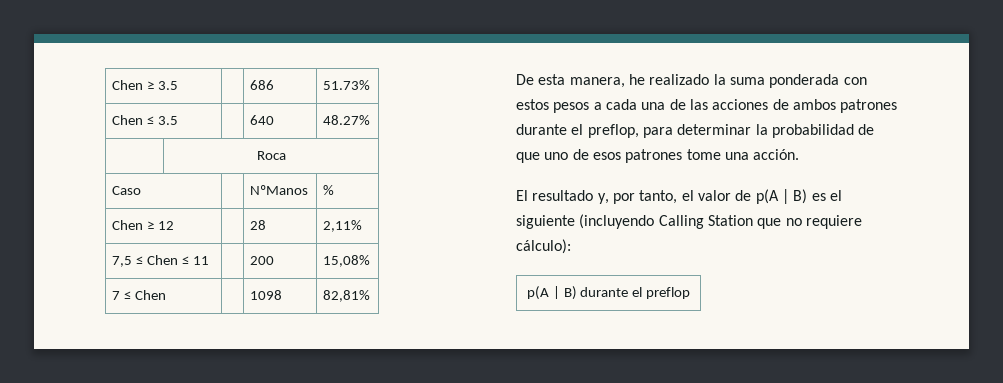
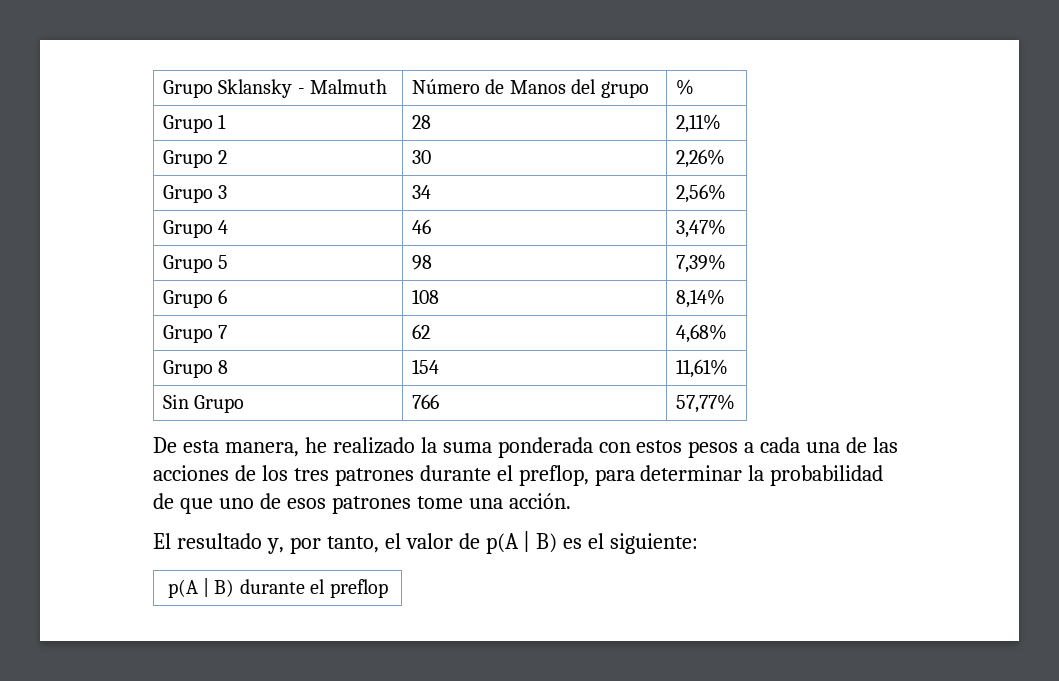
[112,80,178,90] [250,80,275,90] [323,80,371,90] [112,115,178,125] [250,115,275,125] [323,115,371,125] [256,151,286,160] [112,186,142,195] [250,185,309,195] [323,185,335,195] [112,220,174,230] [250,220,267,230] [323,220,363,232] [112,255,209,267] [250,256,275,265] [323,255,371,267] [112,290,166,300] [250,290,283,300] [323,290,371,302] Chen ≥ 3.5 | | 686 | 51.73% // Chen ≤ 3.5 | | 640 | 48.27% // | Roca // Caso | | NºManos | % // Chen ≥ 12 | | 28 | 2,11% // 7,5 ≤ Chen ≤ 11 | | 200 | 15,08% // 7 ≤ Chen | | 1098 | 82,81% -> [162,79,388,98] [411,79,649,98] [675,79,694,95] [162,114,227,133] [411,115,431,129] [675,114,721,133] [162,150,228,168] [411,150,431,164] [675,149,725,168] [162,185,228,203] [411,185,431,199] [675,184,726,203] [162,220,229,238] [411,219,431,234] [675,219,726,238] [162,255,229,273] [411,255,432,270] [675,254,726,273] [162,289,228,308] [411,289,439,304] [675,289,725,308] [162,325,228,343] [411,324,430,339] [675,324,727,343] [162,360,229,378] [411,359,439,374] [675,359,728,378] [162,394,245,413] [411,394,439,409] [675,394,735,413] Grupo Sklansky - Malmuth | Número de Manos del grupo | % // Grupo 1 | 28 | 2,11% // Grupo 2 | 30 | 2,26% // Grupo 3 | 34 | 2,56% // Grupo 4 | 46 | 3,47% // Grupo 5 | 98 | 7,39% // Grupo 6 | 108 | 8,14% // Grupo 7 | 62 | 4,68% // Grupo 8 | 154 | 11,61% // Sin Grupo | 766 | 57,77%
[792,99,836,110] ambos -> [261,465,329,481] los tres
[516,214,862,229] [516,239,571,254] siguiente (incluyendo Calling Station que no requiere cálculo): -> [610,533,699,554] siguiente:

